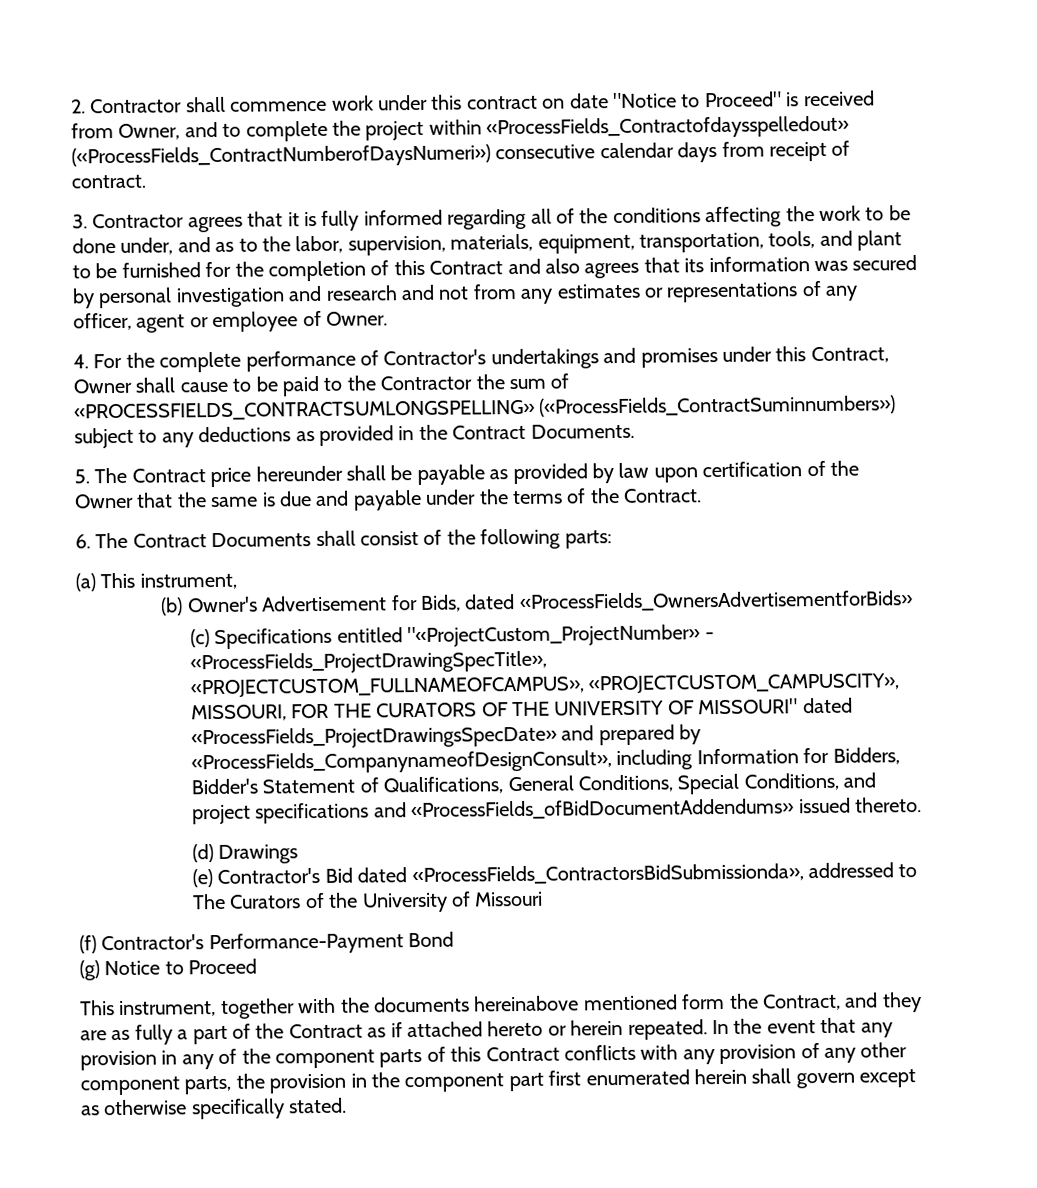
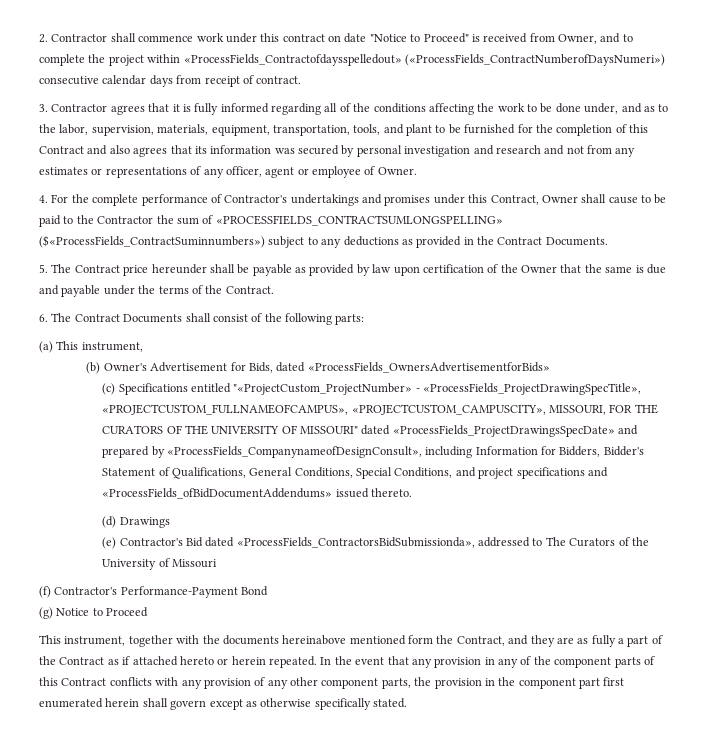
[539,395,897,417] («ProcessFields_ContractSuminnumbers») -> [39,235,265,248] ($«ProcessFields_ContractSuminnumbers»)

